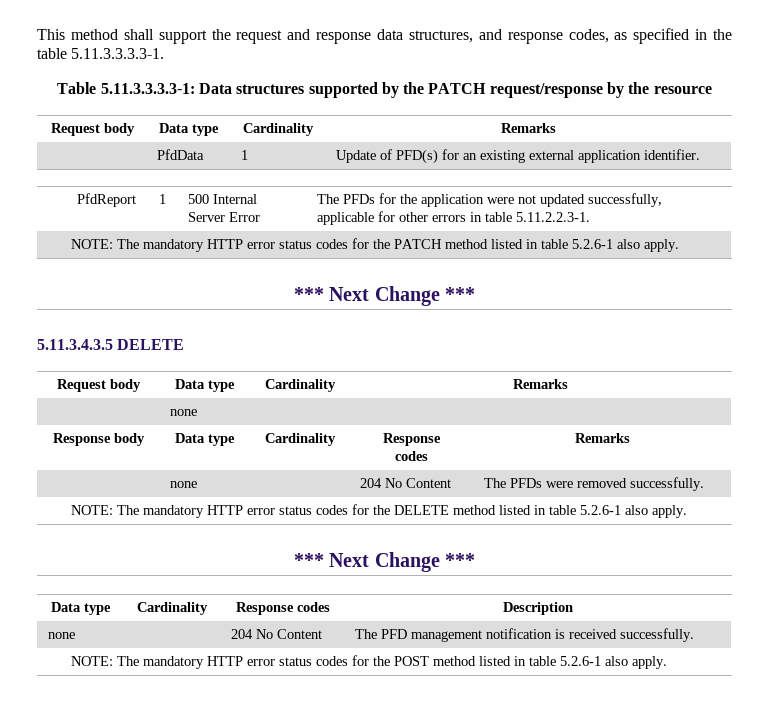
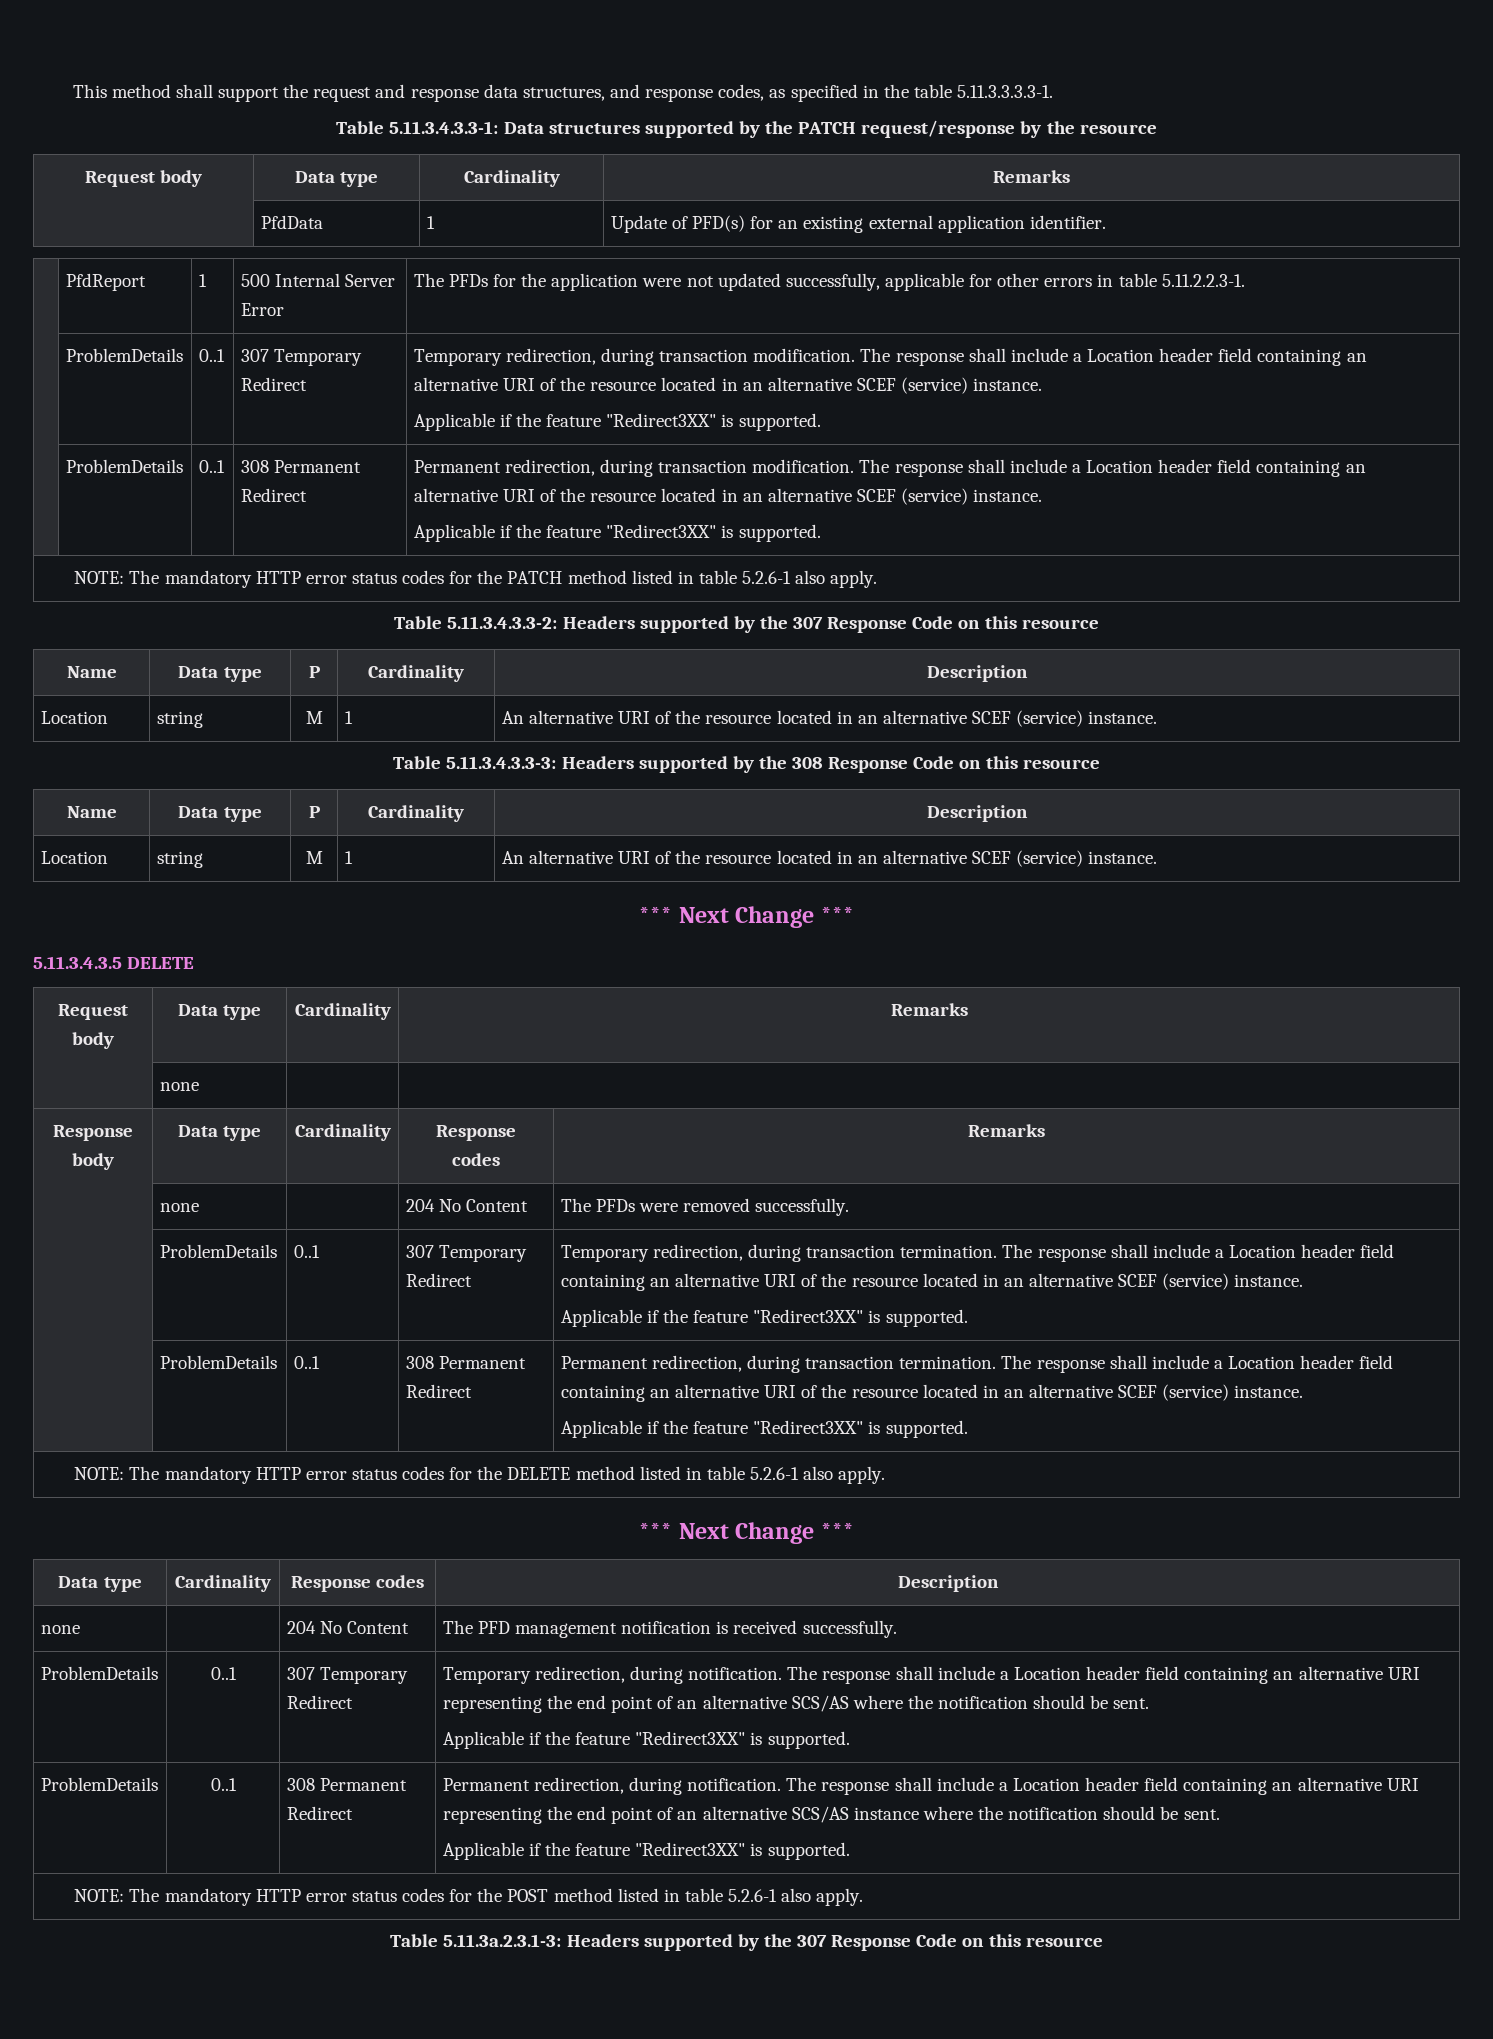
[100,83,195,94] 5.11.3.3.3.3-1: -> [389,121,499,134] 5.11.3.4.3.3-1:
(590, 217) none -> [65,348,183,362] [198,349,225,362] [240,349,362,366] [240,377,307,391] [413,348,1367,366] [413,377,1043,394] [413,413,821,431] [65,459,183,473] [198,460,225,473] [240,460,361,473] [240,488,307,502] [413,459,1366,477] [413,488,1043,505] [413,524,821,542] // | ProblemDetails | 0..1 | 307 Temporary Redirect | Temporary redirection, during transaction modification. The response shall include a Location header field containing an alternative URI of the resource located in an alternative SCEF (service) instance. // Applicable if the feature "Redirect3XX" is supported. // | ProblemDetails | 0..1 | 308 Permanent Redirect | Permanent redirection, during transaction modification. The response shall include a Location header field containing an alternative URI of the resource located in an alternative SCEF (service) instance. // Applicable if the feature "Redirect3XX" is supported.
(679, 245) none -> [394,616,1099,633] [66,666,117,678] [178,666,262,682] [308,666,320,678] [368,665,464,682] [927,665,1028,682] [40,711,108,724] [156,711,203,728] [305,711,323,724] [344,711,353,724] [501,710,1158,727] [393,756,1100,773] [66,806,117,818] [178,806,262,822] [308,806,320,818] [368,805,464,822] [927,805,1028,822] [40,851,108,864] [156,851,203,868] [305,851,323,864] [344,851,353,864] [501,850,1158,867] // Table 5.11.3.4.3.3-2: Headers supported by the 307 Response Code on this resource // Name | Data type | P | Cardinality | Description // Location | string | M | 1 | An alternative URI of the resource located in an alternative SCEF (service) instance. // Table 5.11.3.4.3.3-3: Headers supported by the 308 Response Code on this resource // Name | Data type | P | Cardinality | Description // Location | string | M | 1 | An alternative URI of the resource located in an alternative SCEF (service) instance.
(704, 484) none -> [159,1244,277,1258] [293,1245,320,1258] [405,1245,527,1262] [405,1273,472,1287] [560,1244,1395,1262] [560,1273,1304,1291] [560,1309,968,1327] [159,1355,277,1369] [293,1356,320,1369] [405,1356,526,1369] [405,1384,472,1398] [560,1355,1394,1373] [560,1384,1304,1402] [560,1420,968,1438] // | ProblemDetails | 0..1 | 307 Temporary Redirect | Temporary redirection, during transaction termination. The response shall include a Location header field containing an alternative URI of the resource located in an alternative SCEF (service) instance. // Applicable if the feature "Redirect3XX" is supported. // | ProblemDetails | 0..1 | 308 Permanent Redirect | Permanent redirection, during transaction termination. The response shall include a Location header field containing an alternative URI of the resource located in an alternative SCEF (service) instance. // Applicable if the feature "Redirect3XX" is supported.
(694, 635) none -> [40,1666,158,1680] [210,1667,237,1680] [286,1667,408,1684] [286,1695,353,1709] [442,1666,1420,1684] [442,1695,1150,1713] [442,1731,850,1749] [40,1777,158,1791] [210,1778,237,1791] [286,1778,407,1791] [286,1806,353,1820] [442,1777,1419,1795] [442,1806,1220,1824] [442,1842,850,1860] // ProblemDetails | 0..1 | 307 Temporary Redirect | Temporary redirection, during notification. The response shall include a Location header field containing an alternative URI representing the end point of an alternative SCS/AS where the notification should be sent. // Applicable if the feature "Redirect3XX" is supported. // ProblemDetails | 0..1 | 308 Permanent Redirect | Permanent redirection, during notification. The response shall include a Location header field containing an alternative URI representing the end point of an alternative SCS/AS instance where the notification should be sent. // Applicable if the feature "Redirect3XX" is supported.
(667, 662) none -> [390,1934,1103,1951] // Table 5.11.3a.2.3.1-3: Headers supported by the 307 Response Code on this resource

